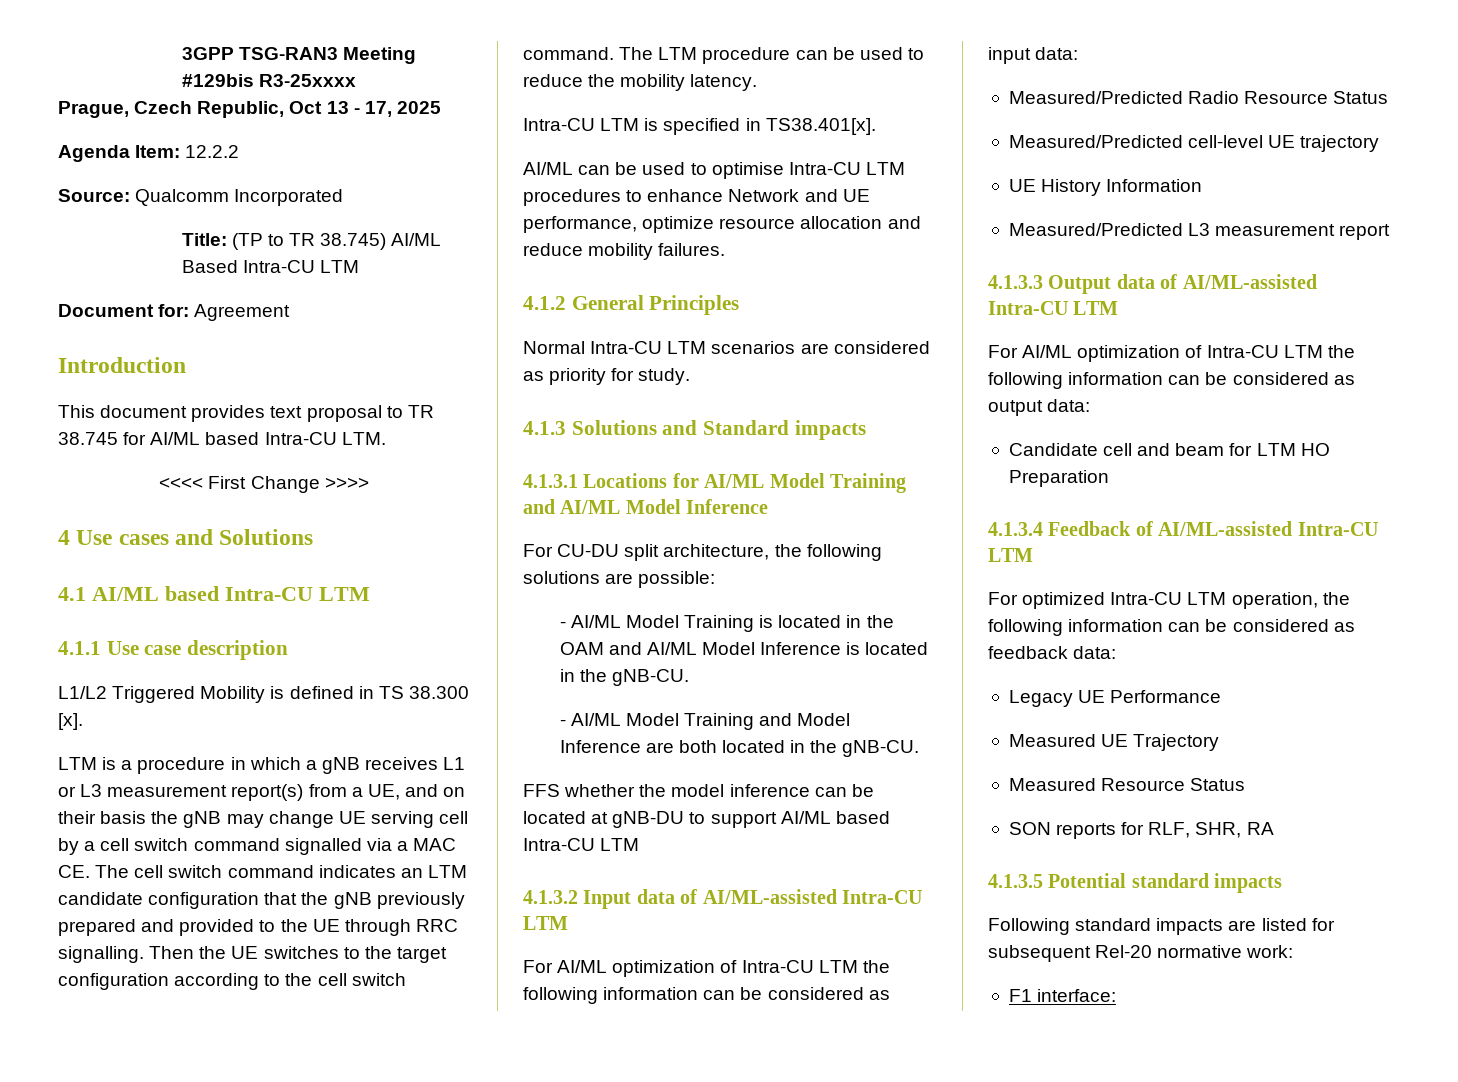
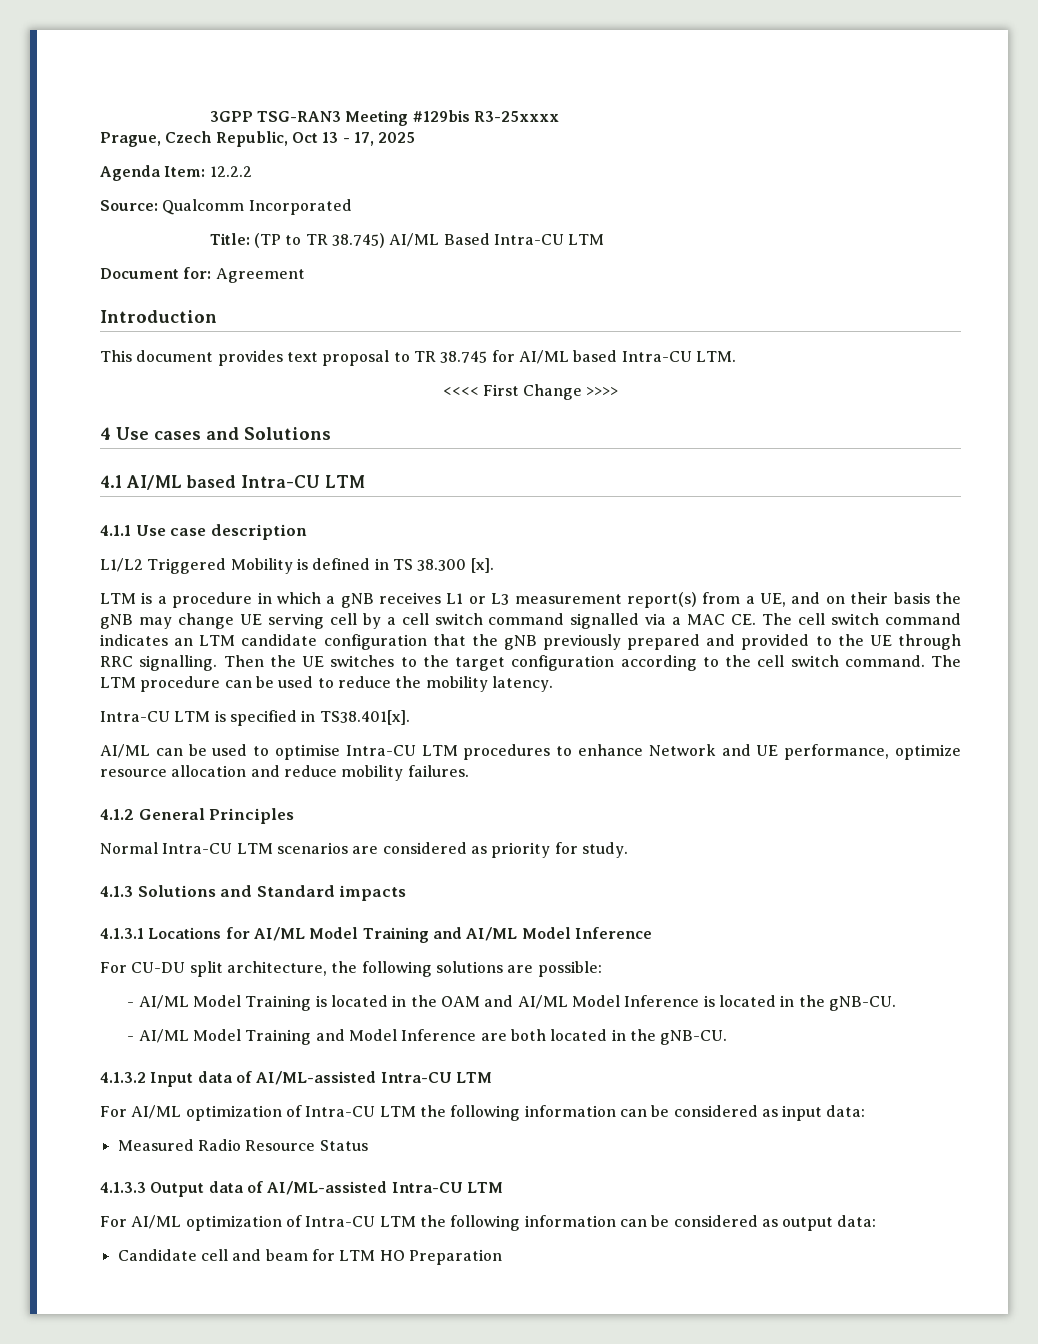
[523,784,874,797] [523,811,890,828] [523,838,640,851] // FFS whether the model inference can be located at gNB-DU to support AI/ML based Intra-CU LTM -> (728, 1037) none
[1008,91,1183,104] Measured/Predicted -> [117,1139,194,1151] Measured
[1008,135,1380,152] [1008,179,1203,196] [1008,223,1391,240] // Measured/Predicted cell-level UE trajectory // UE History Information // Measured/Predicted L3 measurement report -> (368, 1145) none
[988,521,1378,536] [988,548,1033,562] [988,592,1350,609] [988,619,1355,636] [988,646,1117,659] [1008,690,1222,707] [1008,734,1220,751] [1008,778,1246,791] [1008,822,1274,839] [988,873,1283,893] [988,918,1335,935] [988,945,1294,962] [1008,989,1117,1002] // 4.1.3.4 Feedback of AI/ML-assisted Intra-CU LTM // For optimized Intra-CU LTM operation, the following information can be considered as feedback data: // Legacy UE Performance // Measured UE Trajectory // Measured Resource Status // SON reports for RLF, SHR, RA // 4.1.3.5 Potential standard impacts // Following standard impacts are listed for subsequent Rel-20 normative work: // F1 interface: -> (502, 1257) none

